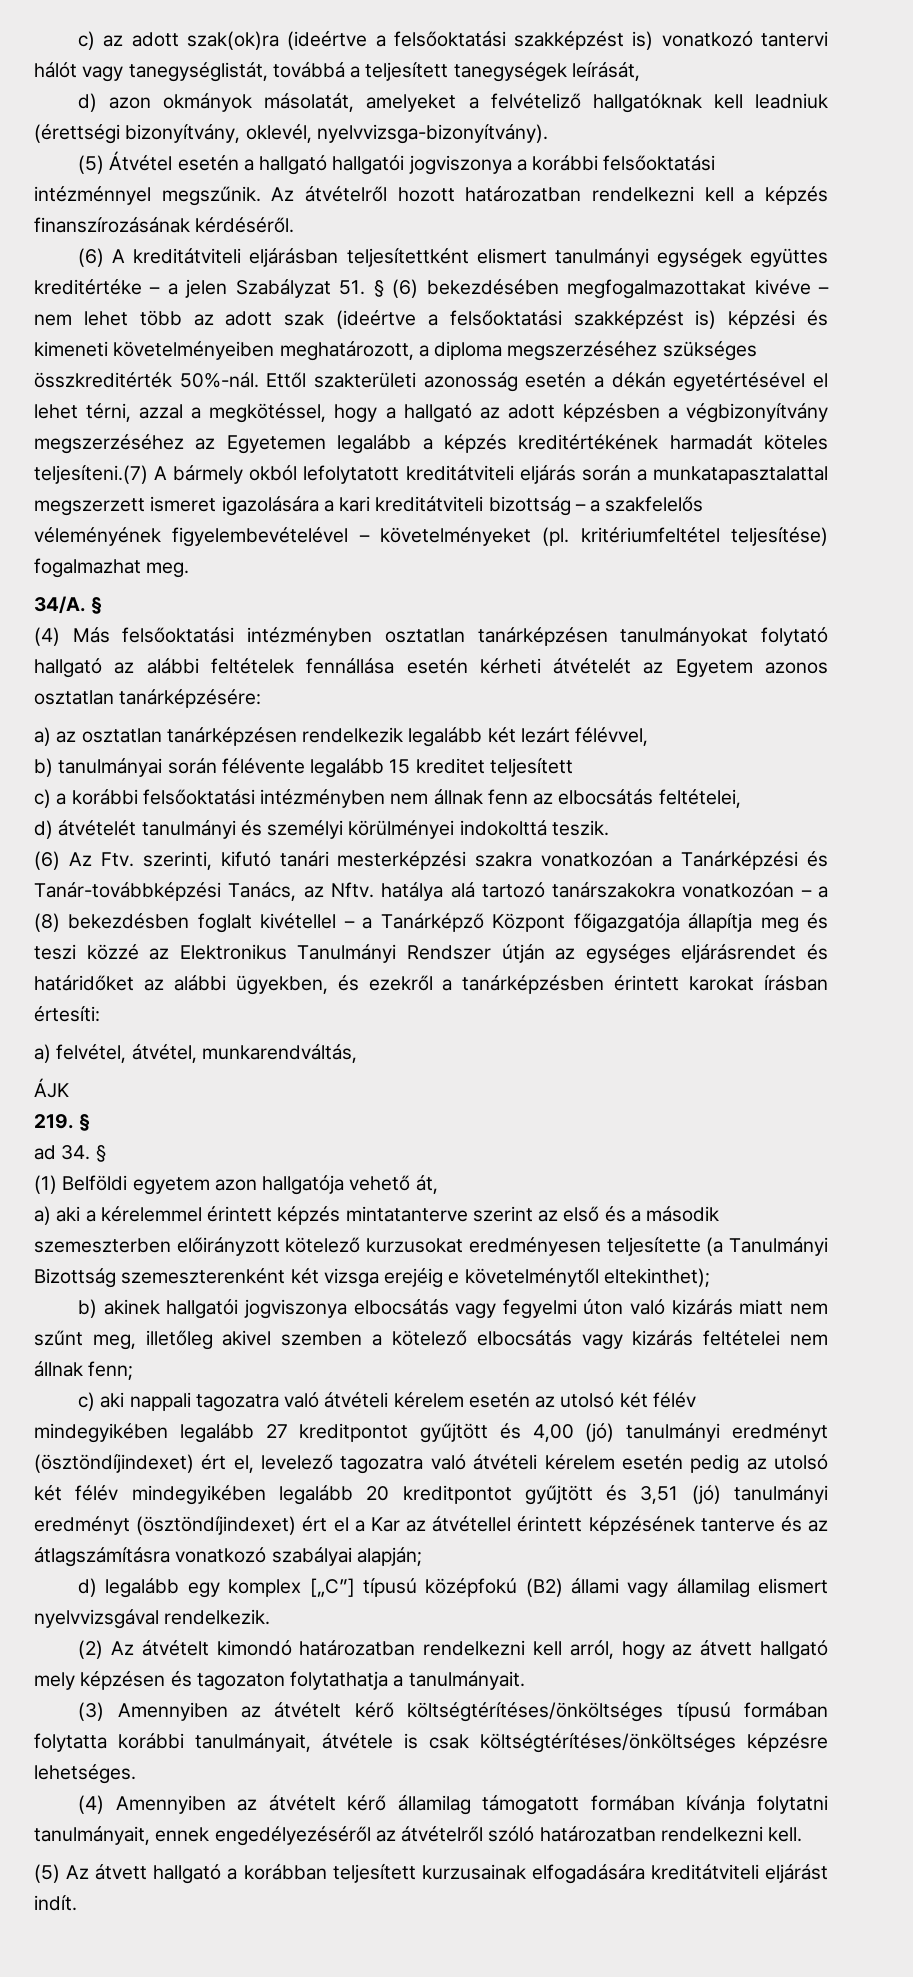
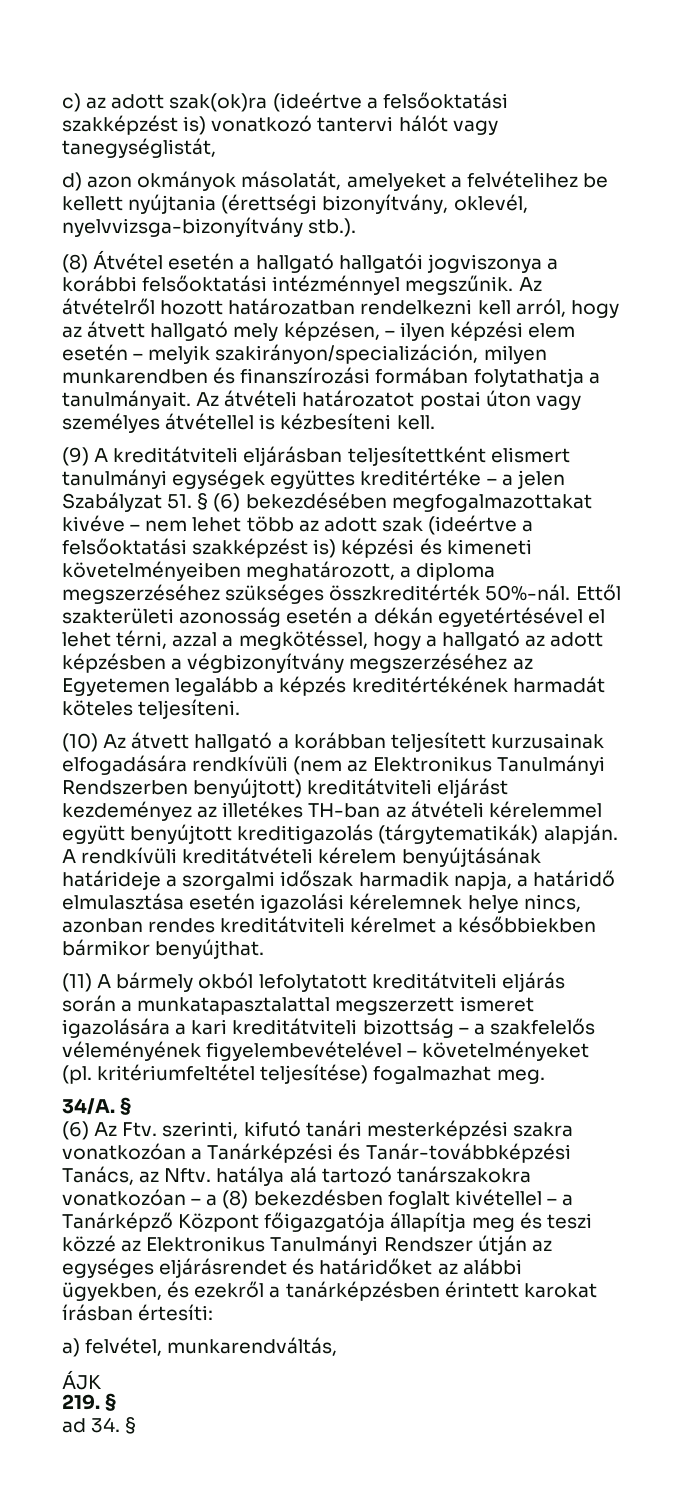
[272,62,640,82] továbbá a teljesített tanegységek leírását, -> (216, 148) none
[490,93,828,113] [34,124,548,144] [78,155,105,174] felvételiző hallgatóknak kell leadniuk (érettségi bizonyítvány, oklevél, nyelvvizsga-bizonyítvány). // (5) -> [466,171,608,188] [62,194,528,214] [62,217,357,237] [62,254,88,273] felvételihez be kellett nyújtania (érettségi bizonyítvány, oklevél, nyelvvizsga-bizonyítvány stb.). // (8)
[744,186,828,205] [34,217,295,233] [78,248,105,267] a képzés finanszírozásának kérdéséről. // (6) -> [515,298,619,318] [62,321,576,341] [62,344,547,364] [62,367,600,387] [62,390,581,410] [62,413,435,433] [62,447,89,466] arról, hogy az átvett hallgató mely képzésen, – ilyen képzési elem esetén – melyik szakirányon/specializáción, milyen munkarendben és finanszírozási formában folytathatja a tanulmányait. Az átvételi határozatot postai úton vagy személyes átvétellel is kézbesíteni kell. // (9)
[34,465,148,484] teljesíteni.(7) -> [138,699,241,719] [62,732,604,752] [62,755,605,775] [62,778,509,798] [62,801,602,821] [62,824,618,844] [62,847,541,867] [62,870,615,890] [62,893,581,913] [62,916,596,933] [62,939,265,959] [62,973,92,992] teljesíteni. // (10) Az átvett hallgató a korábban teljesített kurzusainak elfogadására rendkívüli (nem az Elektronikus Tanulmányi Rendszerben benyújtott) kreditátviteli eljárást kezdeményez az illetékes TH-ban az átvételi kérelemmel együtt benyújtott kreditigazolás (tárgytematikák) alapján. A rendkívüli kreditátvételi kérelem benyújtásának határideje a szorgalmi időszak harmadik napja, a határidő elmulasztása esetén igazolási kérelemnek helye nincs, azonban rendes kreditátviteli kérelmet a későbbiekben bármikor benyújthat. // (11)
[34,627,828,646] [34,658,828,678] [34,689,262,708] [34,727,649,747] [34,758,573,778] [34,789,741,808] [34,820,609,839] // (4) Más felsőoktatási intézményben osztatlan tanárképzésen tanulmányokat folytató hallgató az alábbi feltételek fennállása esetén kérheti átvételét az Egyetem azonos osztatlan tanárképzésére: // a) az osztatlan tanárképzésen rendelkezik legalább két lezárt félévvel, // b) tanulmányai során félévente legalább 15 kreditet teljesített // c) a korábbi felsőoktatási intézményben nem állnak fenn az elbocsátás feltételei, // d) átvételét tanulmányi és személyi körülményei indokolttá teszik. -> (132, 1106) none
[131,1044,197,1063] átvétel, -> (163, 1346) none
[34,1175,438,1195] [34,1206,720,1225] [34,1237,828,1256] [34,1268,710,1288] [78,1299,828,1319] [34,1330,829,1350] [34,1361,134,1380] [78,1392,696,1412] [34,1423,829,1443] [34,1454,829,1474] [34,1485,828,1505] [34,1516,828,1535] [34,1547,422,1567] [78,1578,828,1598] [34,1609,271,1629] [78,1640,829,1660] [34,1671,525,1691] [78,1702,828,1722] [34,1733,828,1753] [34,1764,136,1784] [78,1795,829,1815] [34,1826,803,1846] [34,1864,829,1884] [34,1895,77,1911] // (1) Belföldi egyetem azon hallgatója vehető át, // a) aki a kérelemmel érintett képzés mintatanterve szerint az első és a második szemeszterben előirányzott kötelező kurzusokat eredményesen teljesítette (a Tanulmányi Bizottság szemeszterenként két vizsga erejéig e követelménytől eltekinthet); // b) akinek hallgatói jogviszonya elbocsátás vagy fegyelmi úton való kizárás miatt nem szűnt meg, illetőleg akivel szemben a kötelező elbocsátás vagy kizárás feltételei nem állnak fenn; // c) aki nappali tagozatra való átvételi kérelem esetén az utolsó két félév mindegyikében legalább 27 kreditpontot gyűjtött és 4,00 (jó) tanulmányi eredményt (ösztöndíjindexet) ért el, levelező tagozatra való átvételi kérelem esetén pedig az utolsó két félév mindegyikében legalább 20 kreditpontot gyűjtött és 3,51 (jó) tanulmányi eredményt (ösztöndíjindexet) ért el a Kar az átvétellel érintett képzésének tanterve és az átlagszámításra vonatkozó szabályai alapján; // d) legalább egy komplex [„C”] típusú középfokú (B2) állami vagy államilag elismert nyelvvizsgával rendelkezik. // (2) Az átvételt kimondó határozatban rendelkezni kell arról, hogy az átvett hallgató mely képzésen és tagozaton folytathatja a tanulmányait. // (3) Amennyiben az átvételt kérő költségtérítéses/önköltséges típusú formában folytatta korábbi tanulmányait, átvétele is csak költségtérítéses/önköltséges képzésre lehetséges. // (4) Amennyiben az átvételt kérő államilag támogatott formában kívánja folytatni tanulmányait, ennek engedélyezéséről az átvételről szóló határozatban rendelkezni kell. // (5) Az átvett hallgató a korábban teljesített kurzusainak elfogadására kreditátviteli eljárást indít. -> (137, 1425) none

